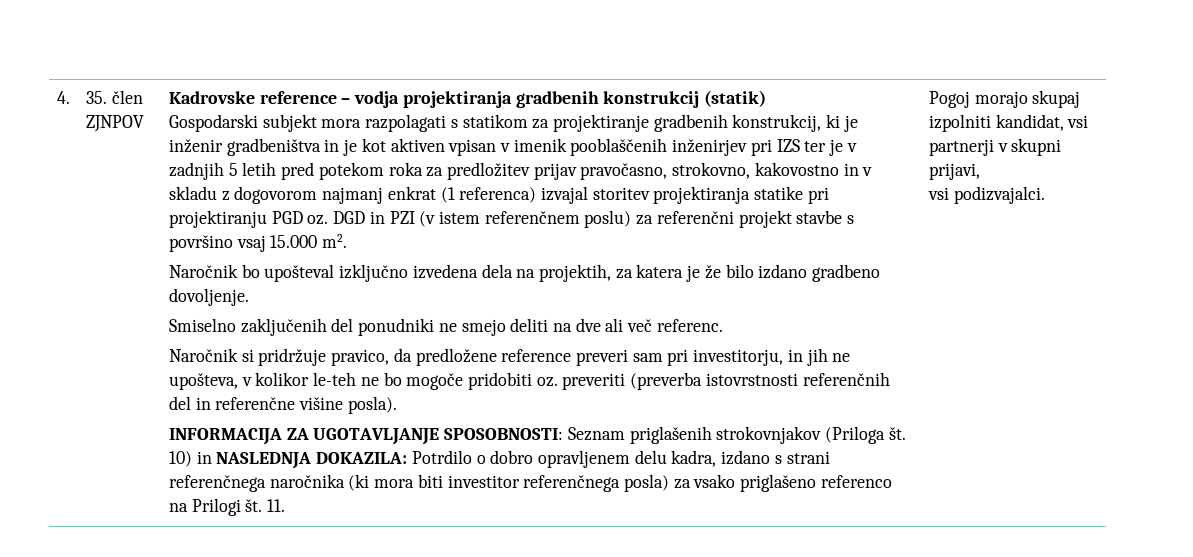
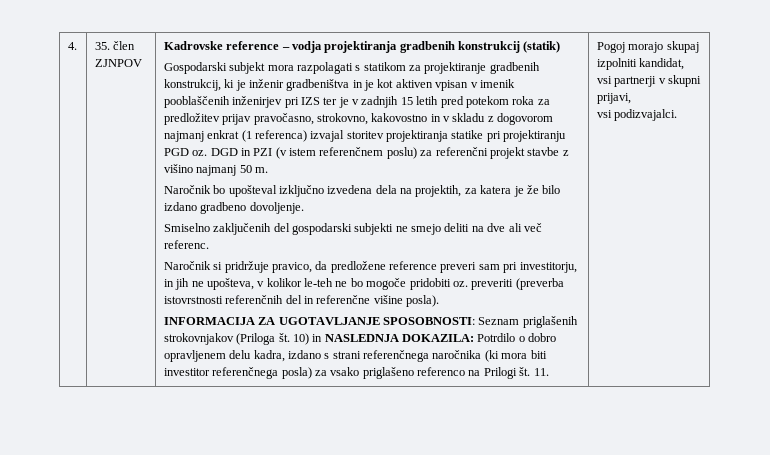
[228,163,238,176] 5 -> [400,97,413,105] 15
[847,215,855,224] [168,234,348,252] s površino vsaj 15.000 m2. -> [562,150,569,156] [163,164,268,176] z višino najmanj 50 m.
[358,318,435,336] ponudniki -> [291,223,394,235] gospodarski subjekti

